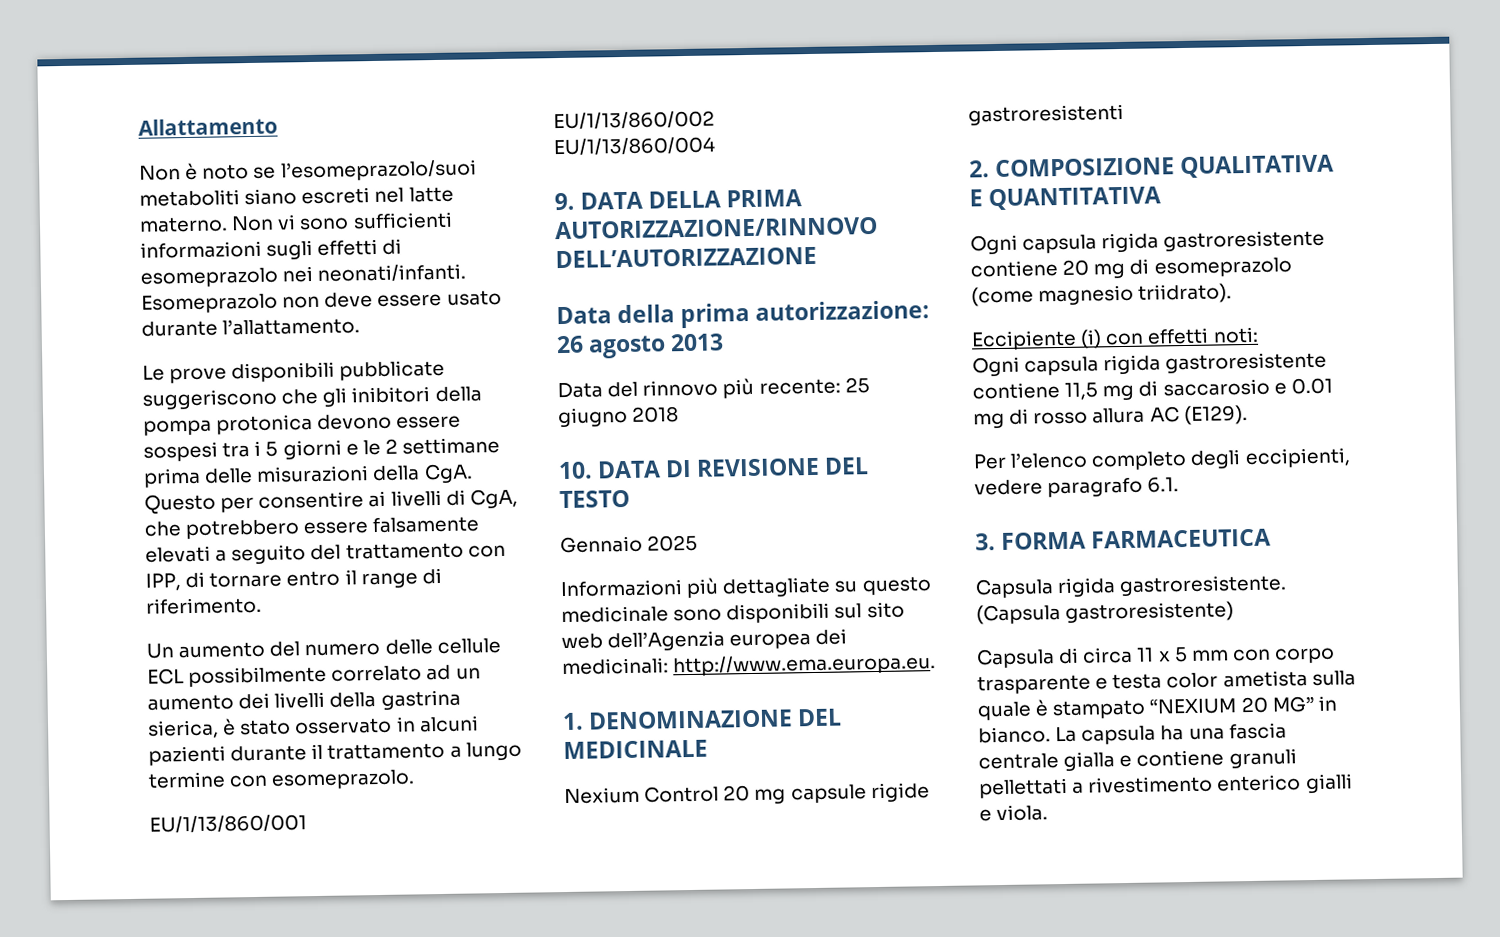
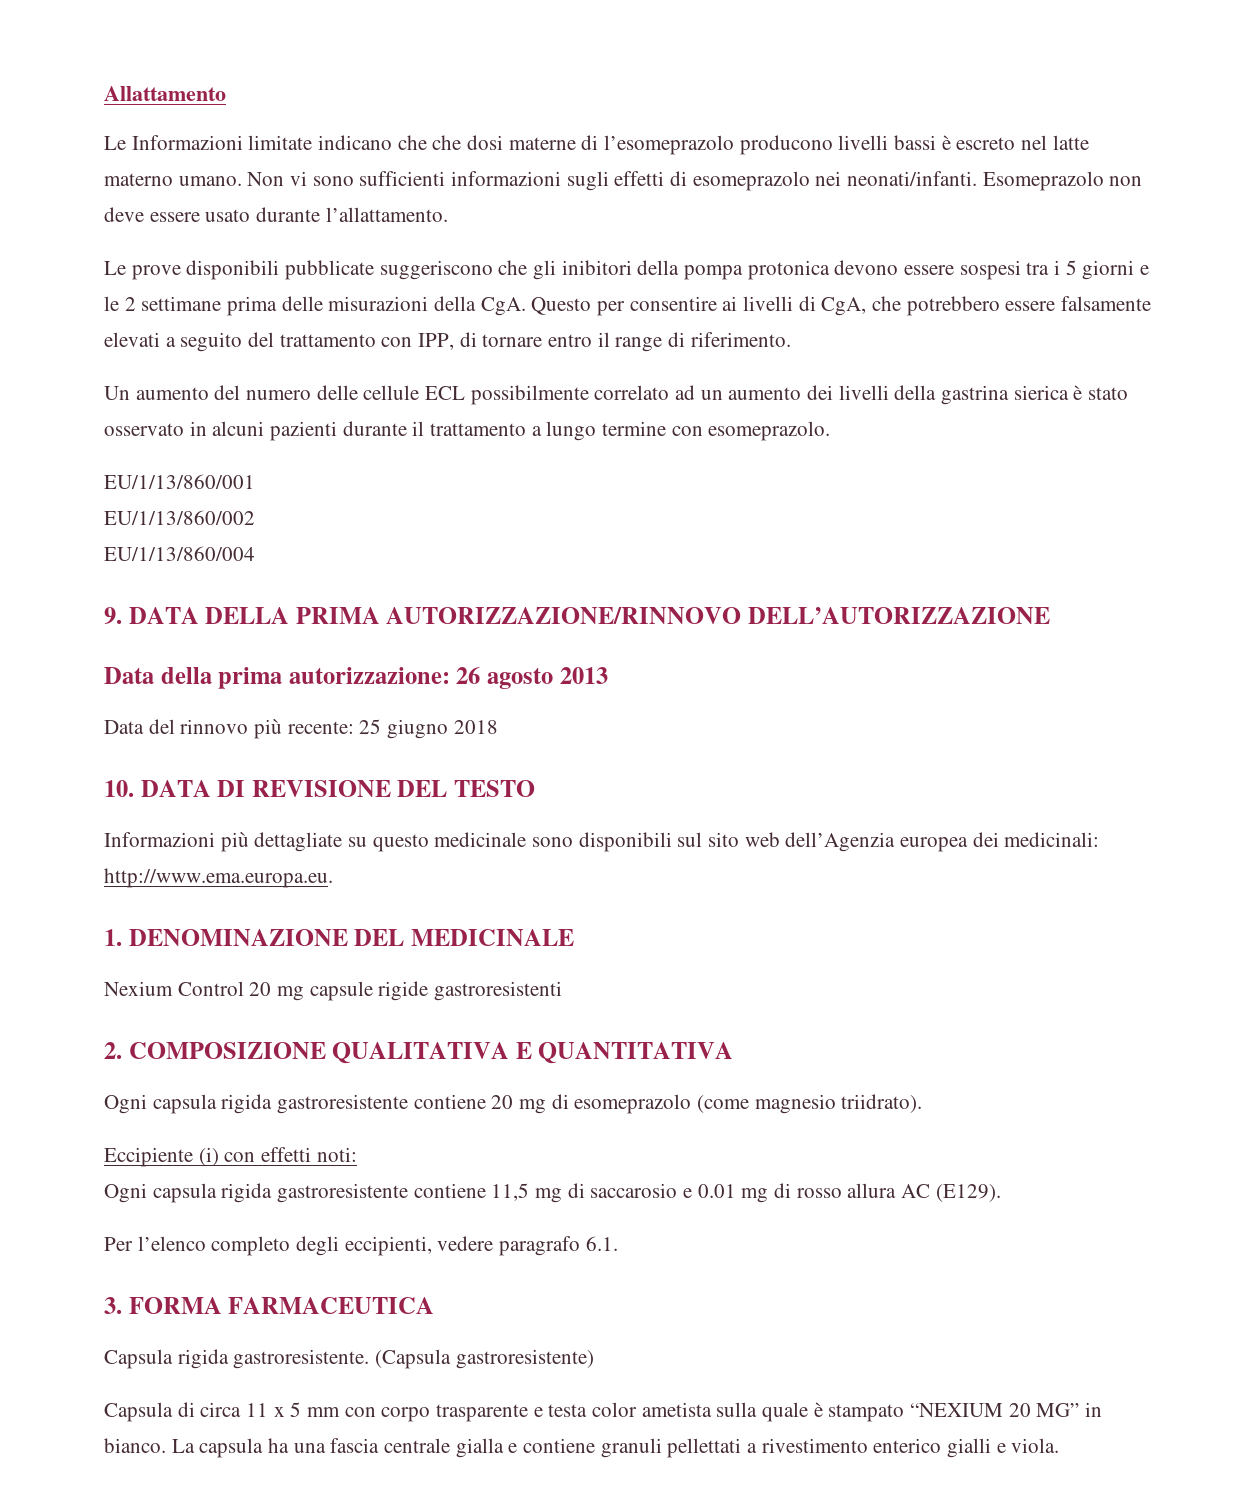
[139,159,477,182] [139,186,454,207] [139,216,228,233] Non è noto se l’esomeprazolo/suoi metaboliti siano escreti nel latte materno. -> [104,135,1089,155] [104,173,242,186] Le Informazioni limitate indicano che che dosi materne di l’esomeprazolo producono livelli bassi è escreto nel latte materno umano.
[147,719,219,739] sierica, -> [1013,385,1069,400] sierica
[560,534,699,554] // Gennaio 2025 -> (536, 788) none

